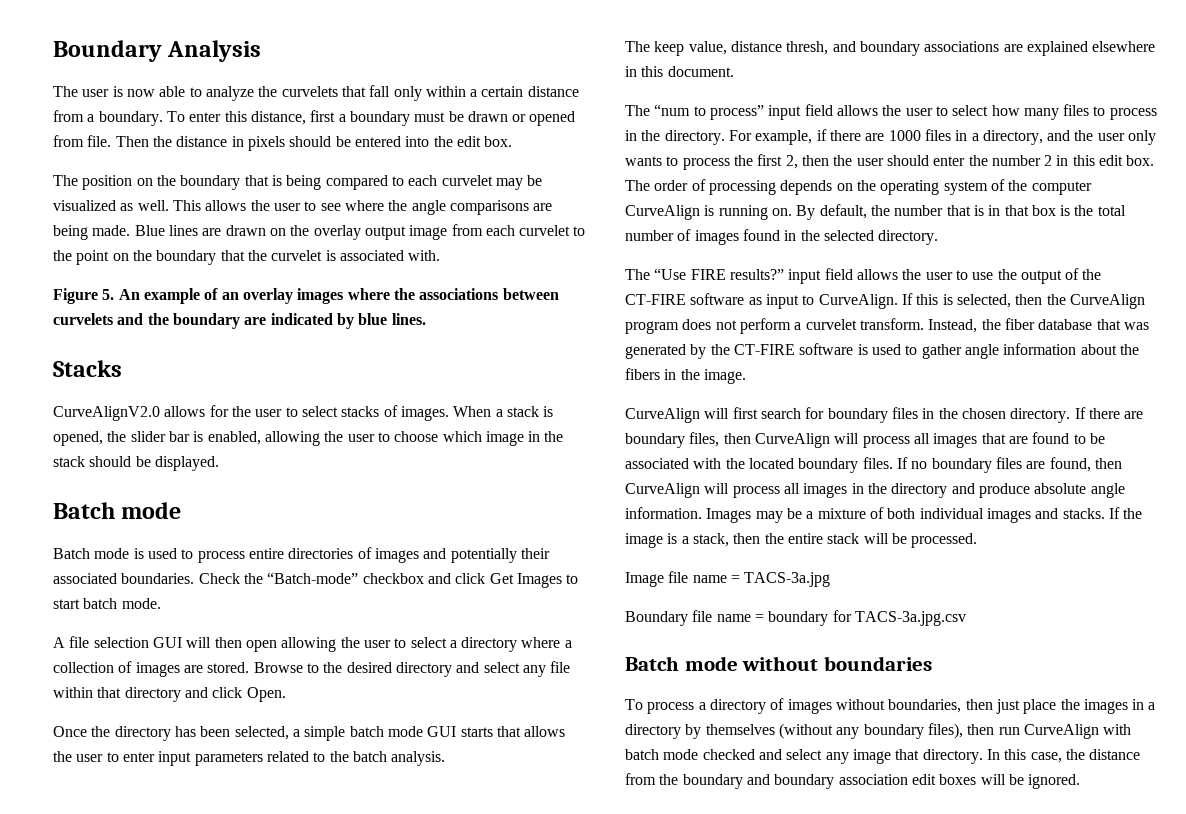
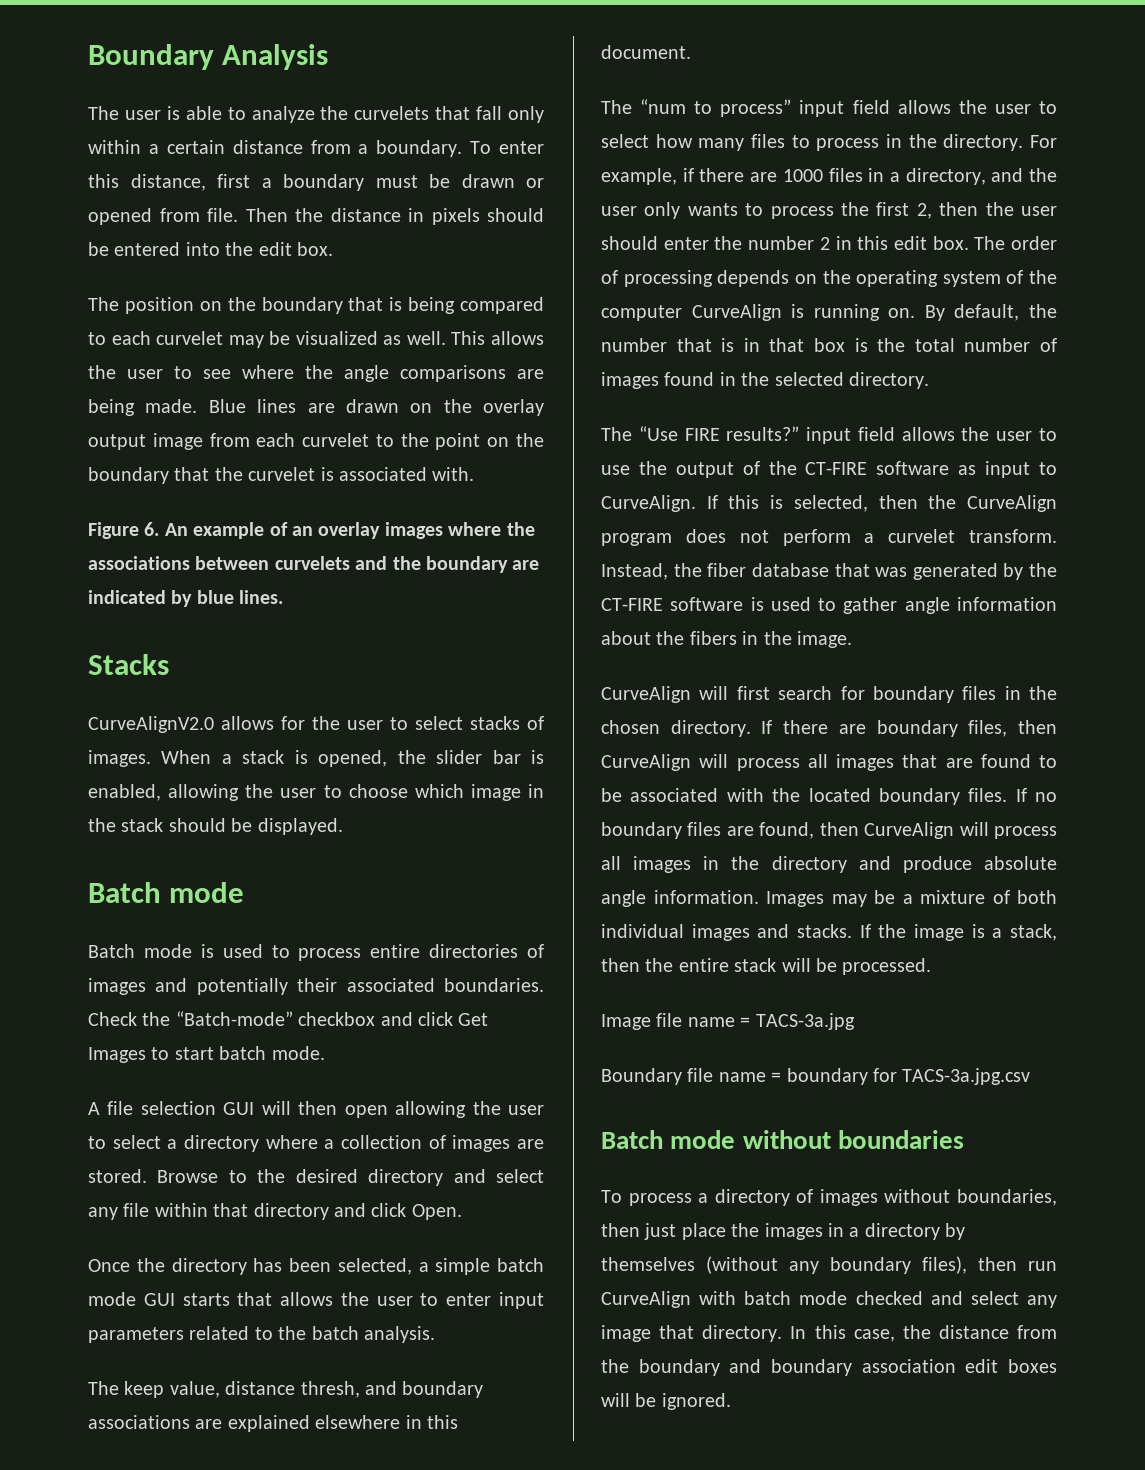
[126,89,155,97] now -> (180, 113) none
[102,289,115,300] 5. -> [144,522,160,536] 6.

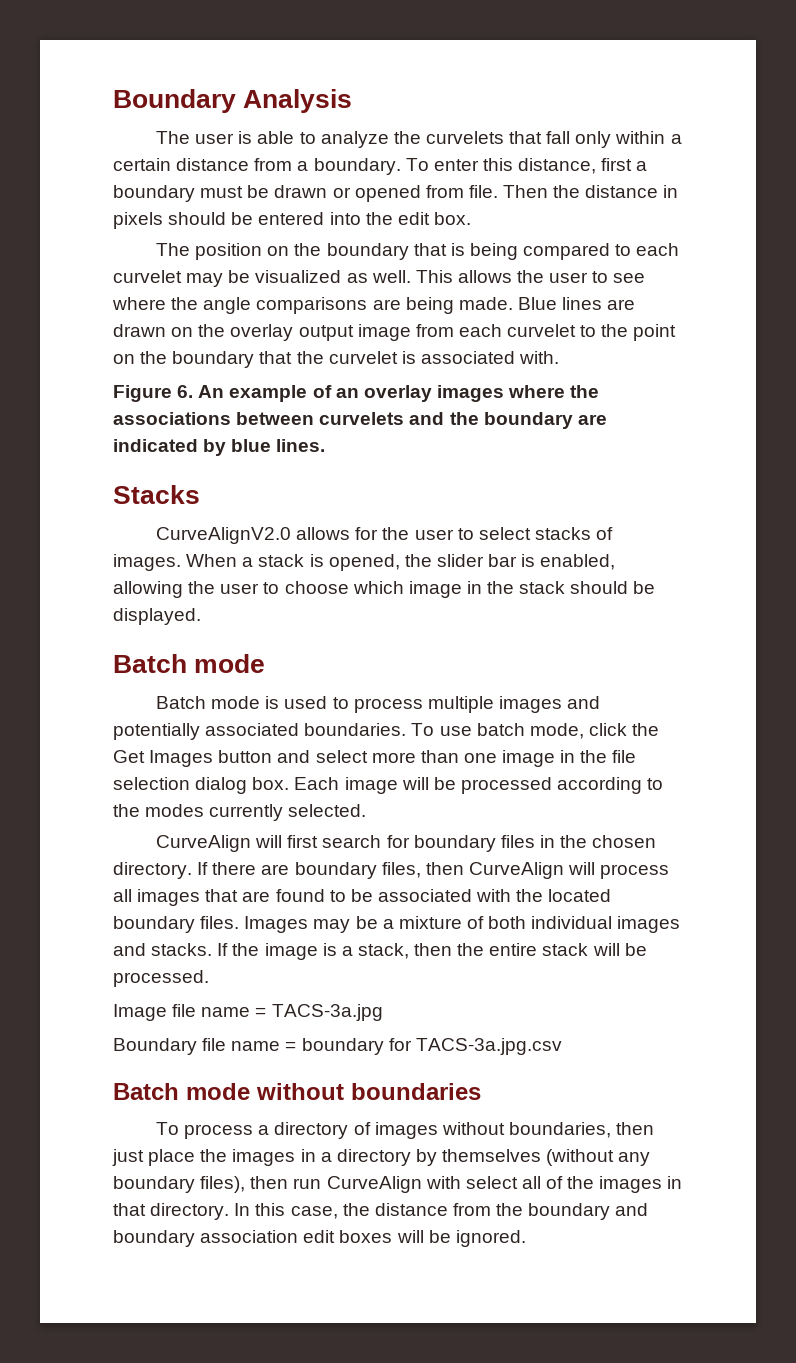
[370,944,544,958] entire directories of -> [427,696,494,713] multiple
[297,978,338,992] their -> (200, 731) none
[88,1011,489,1026] [88,1046,325,1063] [88,1101,544,1118] [88,1135,544,1152] [88,1169,544,1186] [88,1203,462,1220] [88,1258,544,1275] [88,1292,544,1309] [88,1326,435,1343] [88,1381,484,1398] [88,1415,458,1432] [601,45,691,59] [601,99,1057,117] [601,134,1057,151] [601,168,1057,185] [601,202,1057,219] [601,236,1057,250] [601,270,1057,287] [601,304,1057,321] [601,338,1057,352] [601,372,929,389] [601,426,1057,444] [601,461,1057,478] [601,495,1057,512] [601,529,1057,546] [601,563,1057,580] [601,597,1057,614] [601,631,852,648] Check the “Batch-mode” checkbox and click Get Images to start batch mode. // A file selection GUI will then open allowing the user to select a directory where a collection of images are stored. Browse to the desired directory and select any file within that directory and click Open. // Once the directory has been selected, a simple batch mode GUI starts that allows the user to enter input parameters related to the batch analysis. // The keep value, distance thresh, and boundary associations are explained elsewhere in this document. // The “num to process” input field allows the user to select how many files to process in the directory. For example, if there are 1000 files in a directory, and the user only wants to process the first 2, then the user should enter the number 2 in this edit box. The order of processing depends on the operating system of the computer CurveAlign is running on. By default, the number that is in that box is the total number of images found in the selected directory. // The “Use FIRE results?” input field allows the user to use the output of the CT-FIRE software as input to CurveAlign. If this is selected, then the CurveAlign program does not perform a curvelet transform. Instead, the fiber database that was generated by the CT-FIRE software is used to gather angle information about the fibers in the image. -> [411,723,660,739] [113,750,637,767] [113,777,664,794] [113,804,367,821] To use batch mode, click the Get Images button and select more than one image in the file selection dialog box. Each image will be processed according to the modes currently selected.
[1015,788,1057,802] [601,822,1057,839] [601,856,1057,873] [601,890,759,907] If no boundary files are found, then CurveAlign will process all images in the directory and produce absolute angle information. -> (240, 922) none
[744,1291,1057,1308] [601,1325,651,1342] batch mode checked and select any image -> [465,1176,683,1193] select all of the images in

